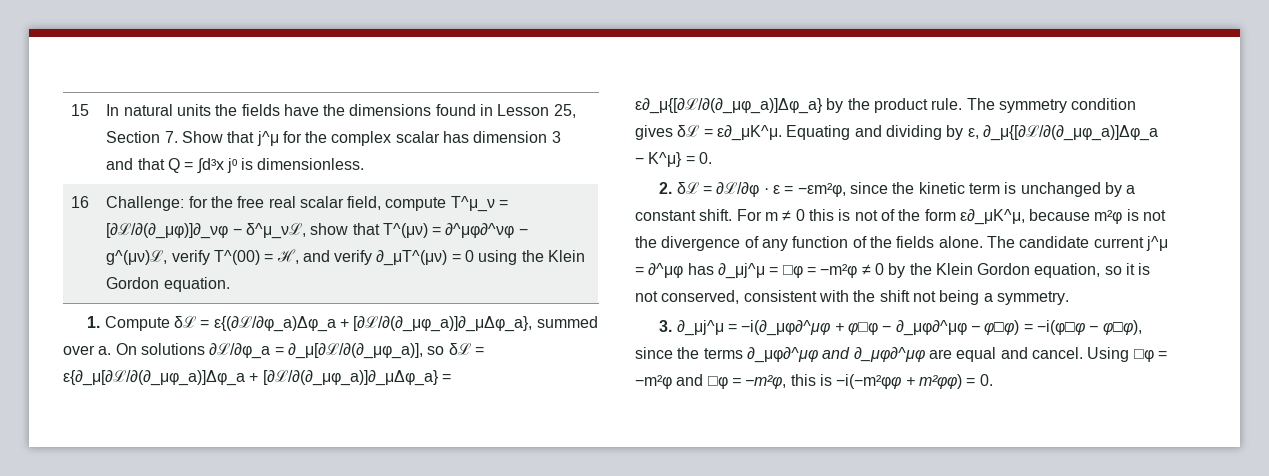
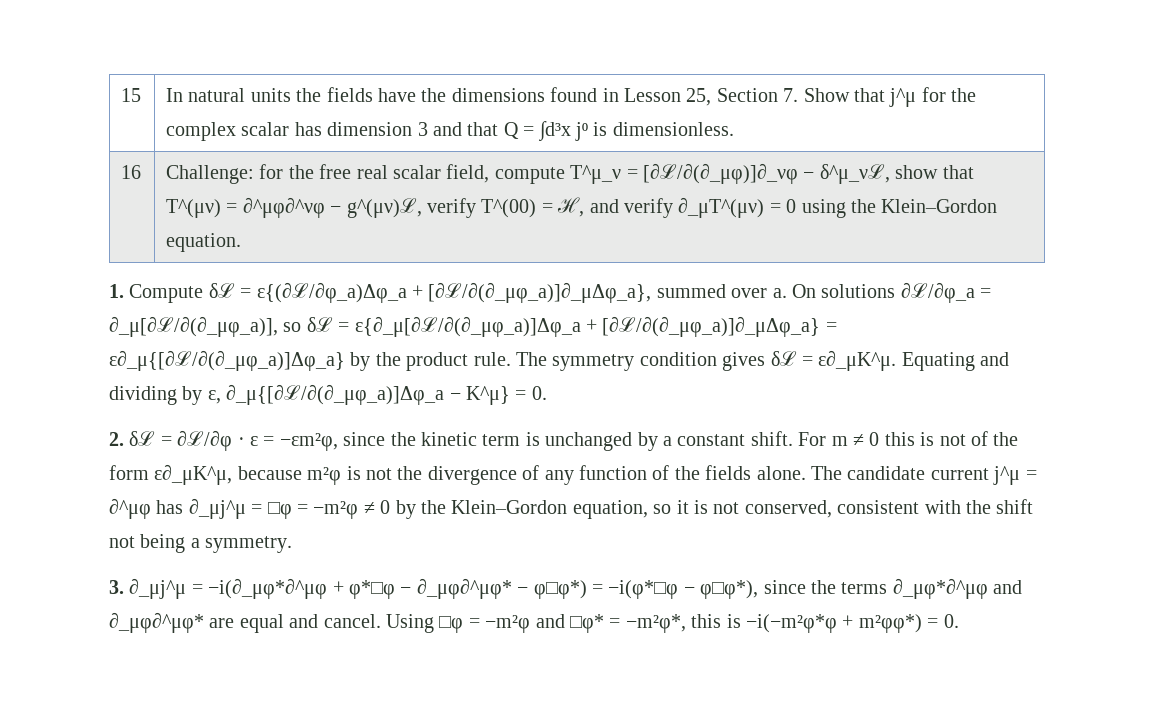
[548,250,586,262] [106,277,160,289] Klein Gordon -> [881,199,998,213] Klein–Gordon
[935,263,1031,275] Klein Gordon -> [451,500,568,514] Klein–Gordon
[741,320,1142,336] [635,347,925,363] −i(∂_μφ∂^μφ + φ□φ − ∂_μφ∂^μφ − φ□φ) = −i(φ□φ − φ□φ), since the terms ∂_μφ∂^μφ and ∂_μφ∂^μφ -> [208,578,1023,599] [109,612,204,633] −i(∂_μφ*∂^μφ + φ*□φ − ∂_μφ∂^μφ* − φ□φ*) = −i(φ*□φ − φ□φ*), since the terms ∂_μφ*∂^μφ and ∂_μφ∂^μφ*
[707,374,962,389] □φ = −m²φ, this is −i(−m²φφ + m²φφ) -> [569,614,922,633] □φ* = −m²φ*, this is −i(−m²φ*φ + m²φφ*)

